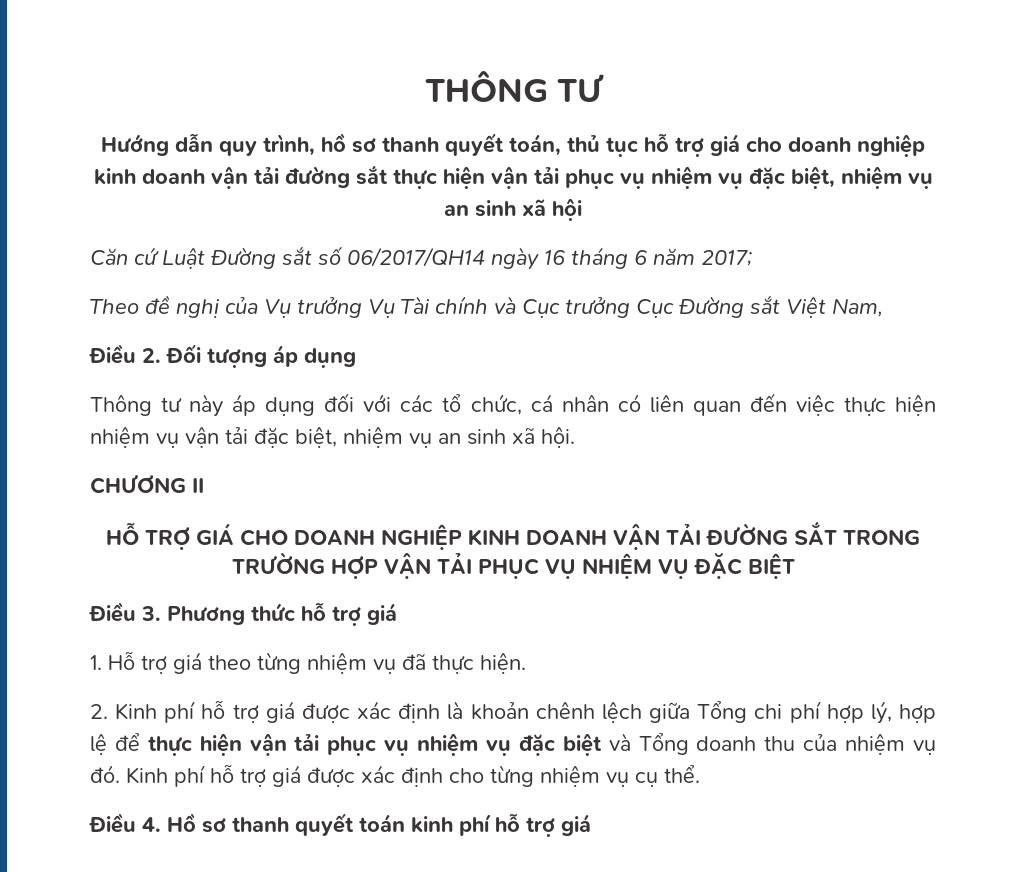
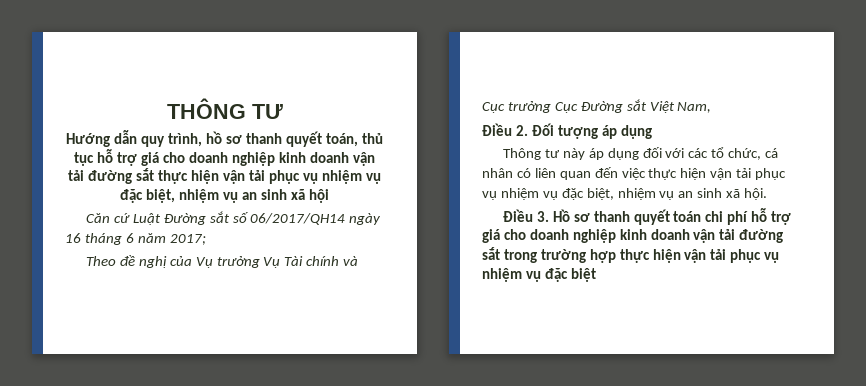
[90,427,248,448] nhiệm vụ vận tải -> [710,168,787,180] [482,188,558,200] vận tải phục vụ nhiệm vụ
[90,475,204,494] [106,521,920,550] [231,552,795,579] [89,602,397,626] [90,651,526,674] [90,700,936,724] [90,733,140,755] CHƯƠNG II // HỖ TRỢ GIÁ CHO DOANH NGHIỆP KINH DOANH VẬN TẢI ĐƯỜNG SẮT TRONG TRƯỜNG HỢP VẬN TẢI PHỤC VỤ NHIỆM VỤ ĐẶC BIỆT // Điều 3. Phương thức hỗ trợ giá // 1. Hỗ trợ giá theo từng nhiệm vụ đã thực hiện. // 2. Kinh phí hỗ trợ giá được xác định là khoản chênh lệch giữa Tổng chi phí hợp lý, hợp lệ để -> [502,208,792,225] [482,229,784,243] [482,247,616,263] Điều 3. Hồ sơ thanh quyết toán chi phí hỗ trợ giá cho doanh nghiệp kinh doanh vận tải đường sắt trong trường hợp
[608,733,937,755] [90,764,700,787] [89,813,591,837] và Tổng doanh thu của nhiệm vụ đó. Kinh phí hỗ trợ giá được xác định cho từng nhiệm vụ cụ thể. // Điều 4. Hồ sơ thanh quyết toán kinh phí hỗ trợ giá -> (596, 275) none

